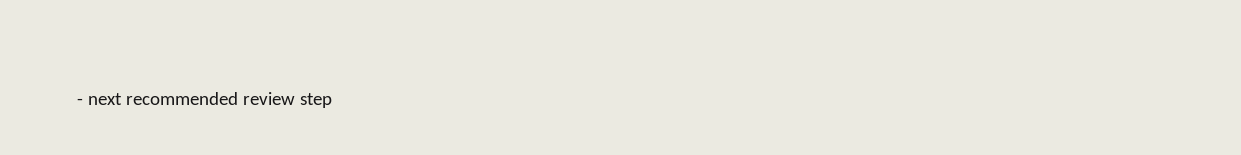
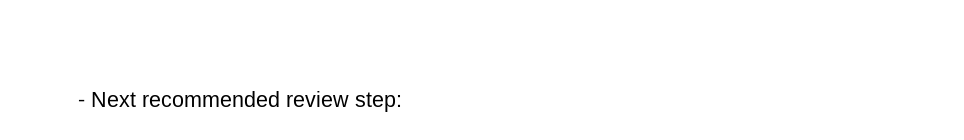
[87,93,122,105] next -> [91,92,136,107] Next
[299,93,332,108] step -> [355,92,402,112] step:

